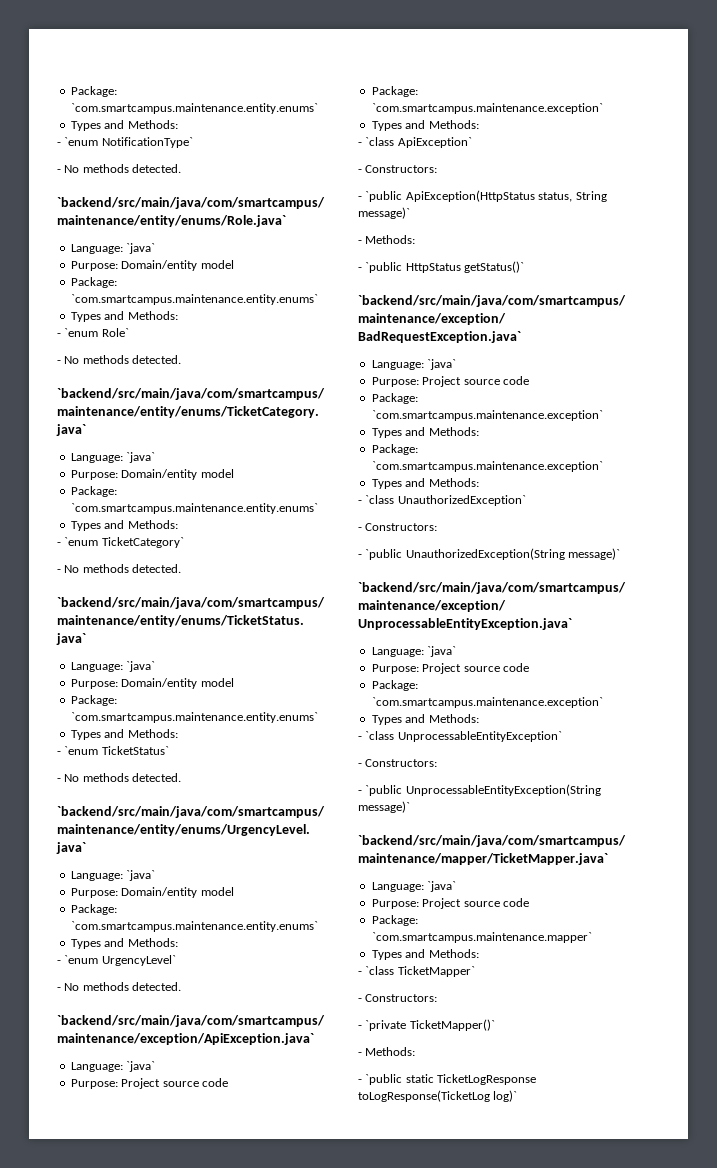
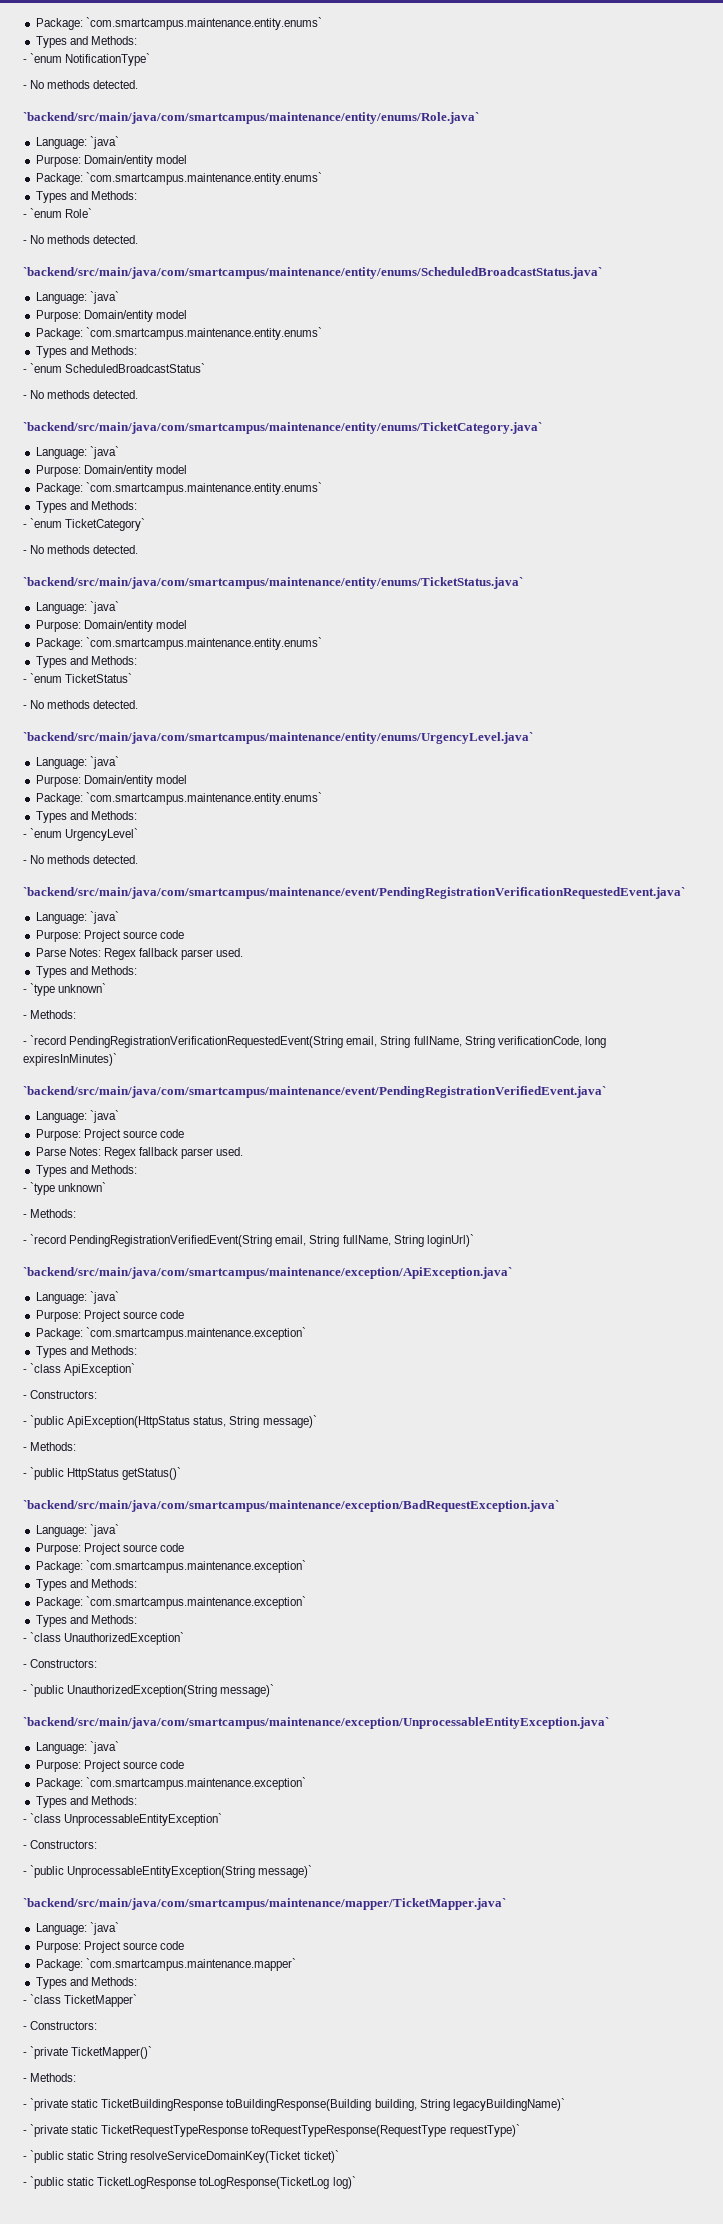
(182, 359) none -> [23,267,602,279] [35,291,119,304] [35,310,187,322] [35,327,322,340] [35,346,137,358] [23,363,206,373] [23,390,139,399] // `backend/src/main/java/com/smartcampus/maintenance/entity/enums/ScheduledBroadcastStatus.java` // Language: `java` // Purpose: Domain/entity model // Package: `com.smartcampus.maintenance.entity.enums` // Types and Methods: // - `enum ScheduledBroadcastStatus` // - No methods detected.
(182, 986) none -> [23,887,685,899] [35,911,119,924] [35,930,184,942] [35,948,244,960] [35,966,137,978] [23,983,107,996] [23,1010,77,1019] [23,1035,606,1048] [23,1053,117,1066] [23,1086,606,1098] [35,1110,119,1123] [35,1129,184,1141] [35,1147,244,1159] [35,1165,137,1177] [23,1182,107,1195] [23,1209,77,1218] [23,1234,474,1247] // `backend/src/main/java/com/smartcampus/maintenance/event/PendingRegistrationVerificationRequestedEvent.java` // Language: `java` // Purpose: Project source code // Parse Notes: Regex fallback parser used. // Types and Methods: // - `type unknown` // - Methods: // - `record PendingRegistrationVerificationRequestedEvent(String email, String fullName, String verificationCode, long expiresInMinutes)` // `backend/src/main/java/com/smartcampus/maintenance/event/PendingRegistrationVerifiedEvent.java` // Language: `java` // Purpose: Project source code // Parse Notes: Regex fallback parser used. // Types and Methods: // - `type unknown` // - Methods: // - `record PendingRegistrationVerifiedEvent(String email, String fullName, String loginUrl)`
(416, 1051) none -> [23,2098,565,2111] [23,2124,520,2137] [23,2150,339,2163] // - `private static TicketBuildingResponse toBuildingResponse(Building building, String legacyBuildingName)` // - `private static TicketRequestTypeResponse toRequestTypeResponse(RequestType requestType)` // - `public static String resolveServiceDomainKey(Ticket ticket)`

